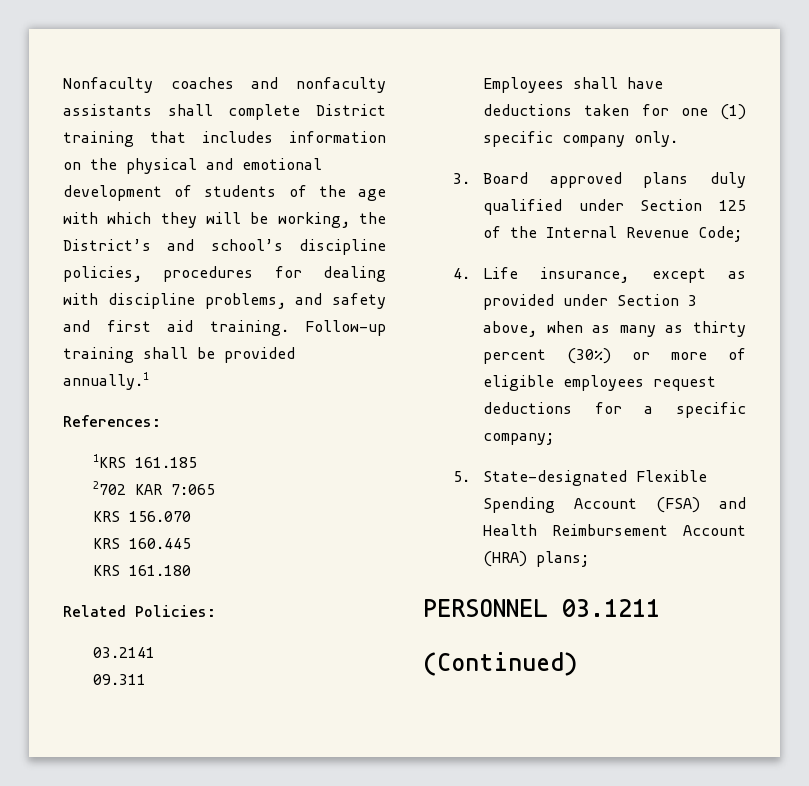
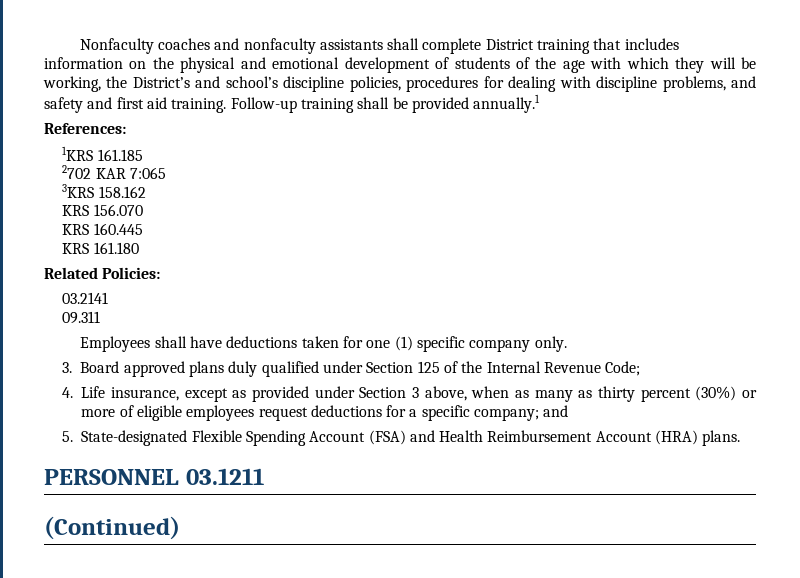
(215, 489) none -> [62,184,146,198] // 3KRS 158.162
(554, 439) none -> [543,405,569,417] and
[535,551,589,567] plans; -> [702,430,741,446] plans.

